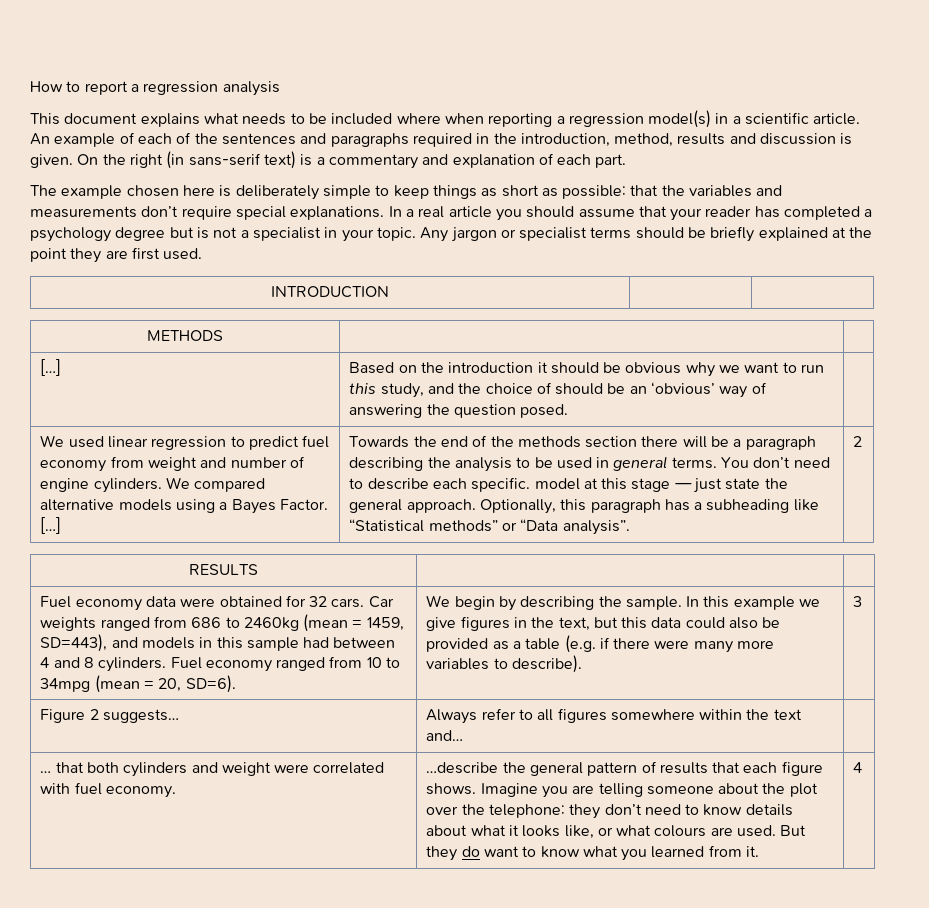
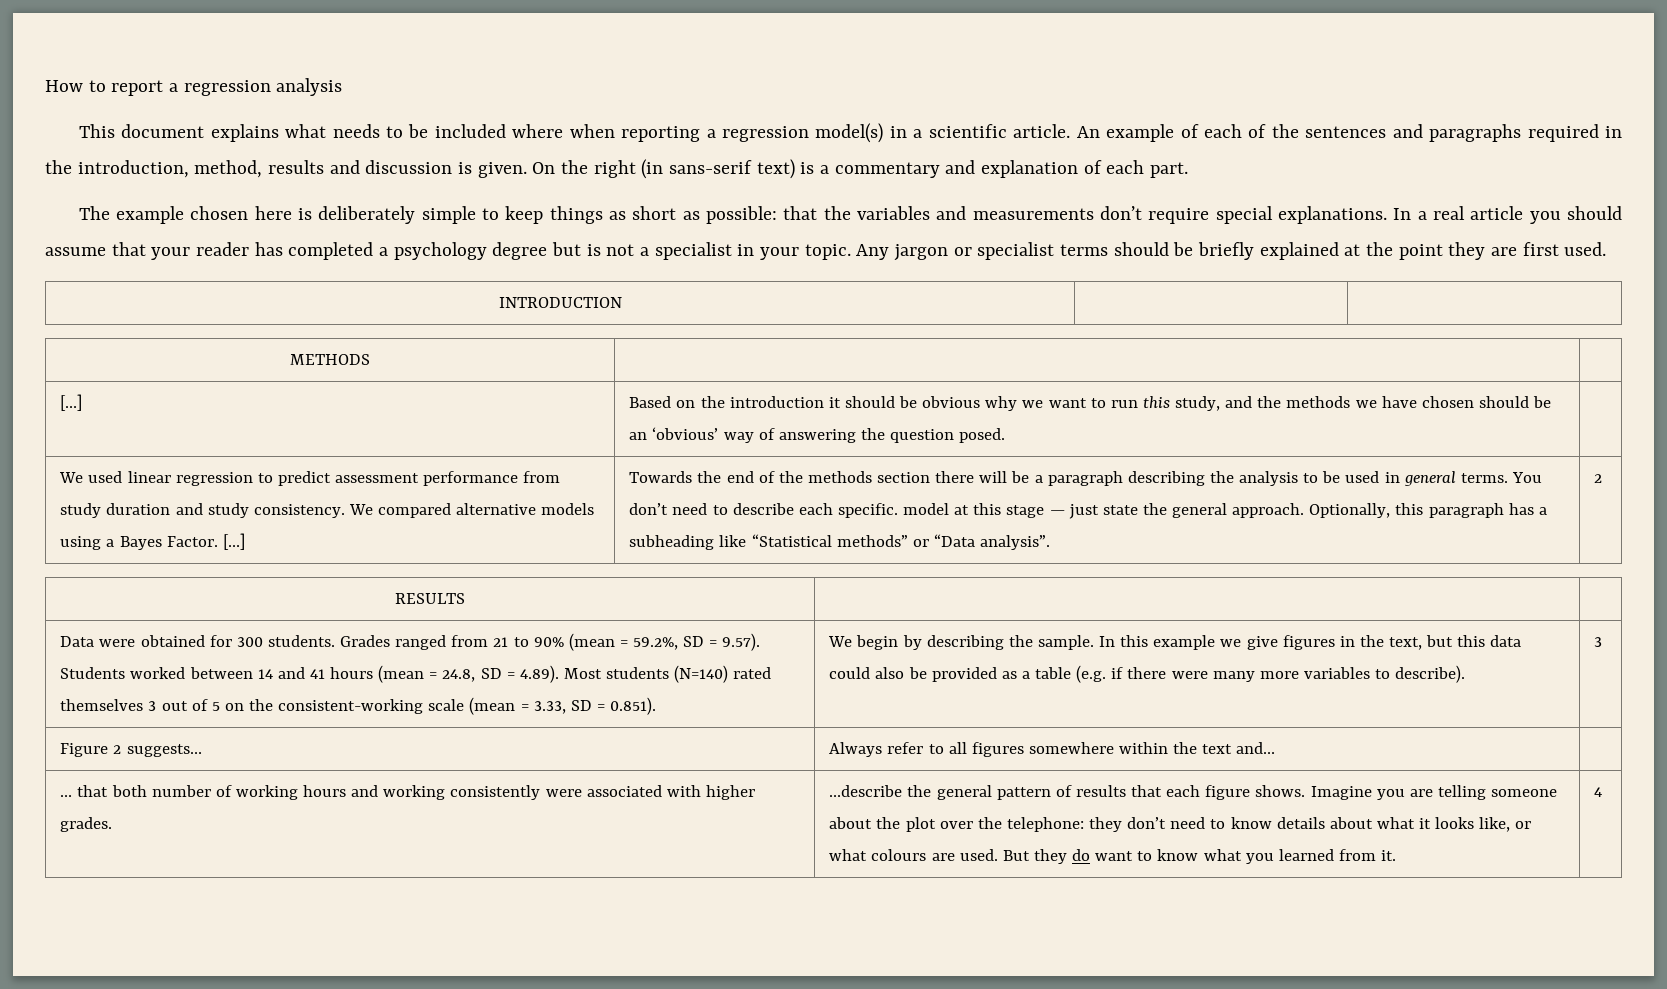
[485,382,552,394] choice of -> [1286,396,1474,408] methods we have chosen
[302,435,330,448] [40,456,305,472] [40,478,162,493] fuel economy from weight and number of engine cylinders. -> [335,471,561,486] [60,503,345,518] assessment performance from study duration and study consistency.
[40,595,394,611] [40,614,404,632] [40,634,396,652] [40,656,401,672] [40,675,236,693] Fuel economy data were obtained for 32 cars. Car weights ranged from 686 to 2460kg (mean = 1459, SD=443), and models in this sample had between 4 and 8 cylinders. Fuel economy ranged from 10 to 34mpg (mean = 20, SD=6). -> [60,633,761,651] [60,665,772,683] [60,697,657,715] Data were obtained for 300 students. Grades ranged from 21 to 90% (mean = 59.2%, SD = 9.57). Students worked between 14 and 41 hours (mean = 24.8, SD = 4.89). Most students (N=140) rated themselves 3 out of 5 on the consistent-working scale (mean = 3.33, SD = 0.851).
[123,762,385,777] [40,782,176,798] cylinders and weight were correlated with fuel economy. -> [151,785,755,800] [60,817,113,832] number of working hours and working consistently were associated with higher grades.

